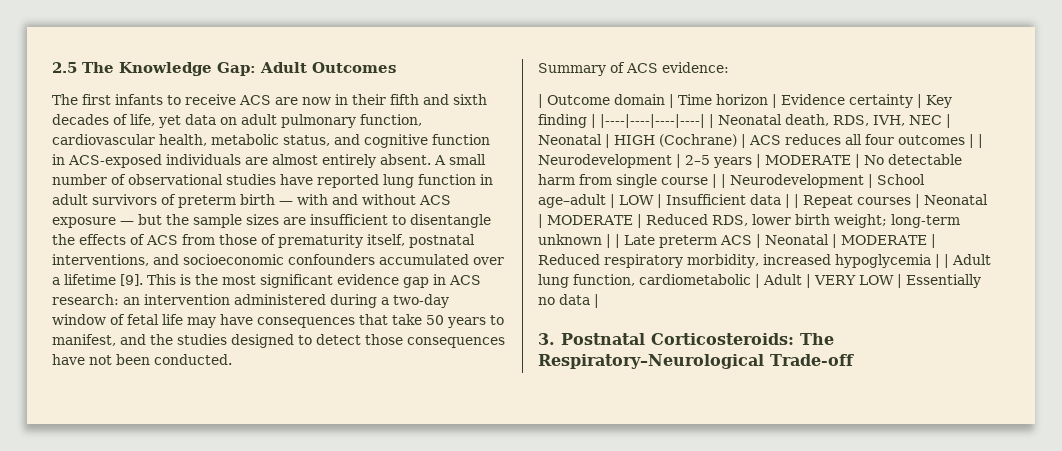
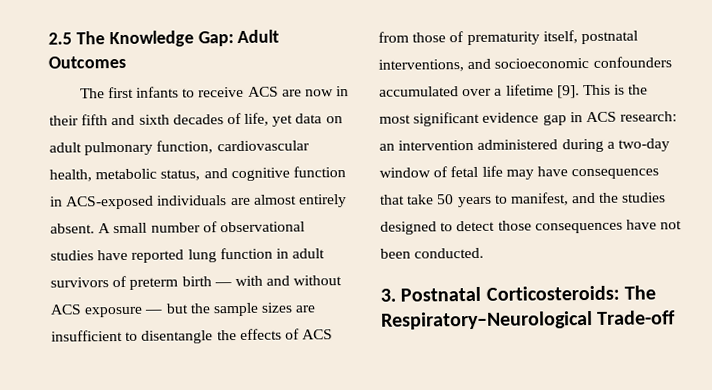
[538,62,729,76] [538,94,952,108] [538,114,951,128] [538,134,983,148] [538,154,962,168] [538,174,925,188] [538,194,988,208] [538,214,960,228] [538,234,936,248] [538,254,991,268] [538,274,981,288] [538,294,599,308] // Summary of ACS evidence: // | Outcome domain | Time horizon | Evidence certainty | Key finding | |----|----|----|----| | Neonatal death, RDS, IVH, NEC | Neonatal | HIGH (Cochrane) | ACS reduces all four outcomes | | Neurodevelopment | 2–5 years | MODERATE | No detectable harm from single course | | Neurodevelopment | School age–adult | LOW | Insufficient data | | Repeat courses | Neonatal | MODERATE | Reduced RDS, lower birth weight; long-term unknown | | Late preterm ACS | Neonatal | MODERATE | Reduced respiratory morbidity, increased hypoglycemia | | Adult lung function, cardiometabolic | Adult | VERY LOW | Essentially no data | -> (485, 253) none

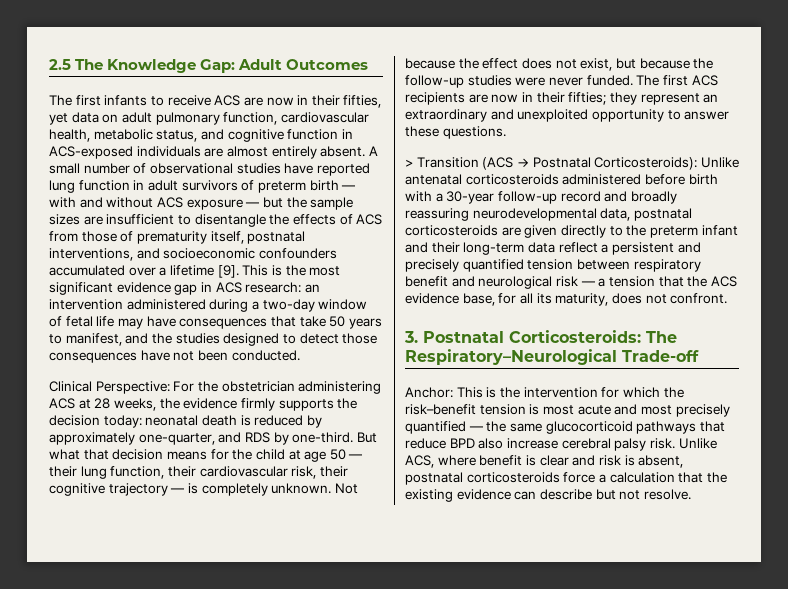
[81,112,270,126] fifth and sixth decades of life, -> [343,95,382,108] fifties,
(485, 253) none -> [49,381,382,394] [49,398,358,411] [49,415,322,428] [49,432,377,445] [49,449,364,462] [49,466,348,479] [49,483,358,496] [405,58,714,71] [405,75,718,88] [405,92,719,105] [405,109,730,122] [405,126,506,139] [405,157,739,170] [405,174,718,185] [405,191,677,204] [405,208,692,221] [405,225,738,238] [405,242,701,255] [405,259,701,272] [405,276,737,289] [405,293,728,306] // Clinical Perspective: For the obstetrician administering ACS at 28 weeks, the evidence firmly supports the decision today: neonatal death is reduced by approximately one-quarter, and RDS by one-third. But what that decision means for the child at age 50 — their lung function, their cardiovascular risk, their cognitive trajectory — is completely unknown. Not because the effect does not exist, but because the follow-up studies were never funded. The first ACS recipients are now in their fifties; they represent an extraordinary and unexploited opportunity to answer these questions. // > Transition (ACS → Postnatal Corticosteroids): Unlike antenatal corticosteroids administered before birth with a 30-year follow-up record and broadly reassuring neurodevelopmental data, postnatal corticosteroids are given directly to the preterm infant and their long-term data reflect a persistent and precisely quantified tension between respiratory benefit and neurological risk — a tension that the ACS evidence base, for all its maturity, does not confront.
(677, 317) none -> [405,387,684,398] [405,404,730,417] [405,421,725,434] [405,438,717,451] [405,455,684,468] [405,472,727,485] [405,489,691,502] // Anchor: This is the intervention for which the risk–benefit tension is most acute and most precisely quantified — the same glucocorticoid pathways that reduce BPD also increase cerebral palsy risk. Unlike ACS, where benefit is clear and risk is absent, postnatal corticosteroids force a calculation that the existing evidence can describe but not resolve.

